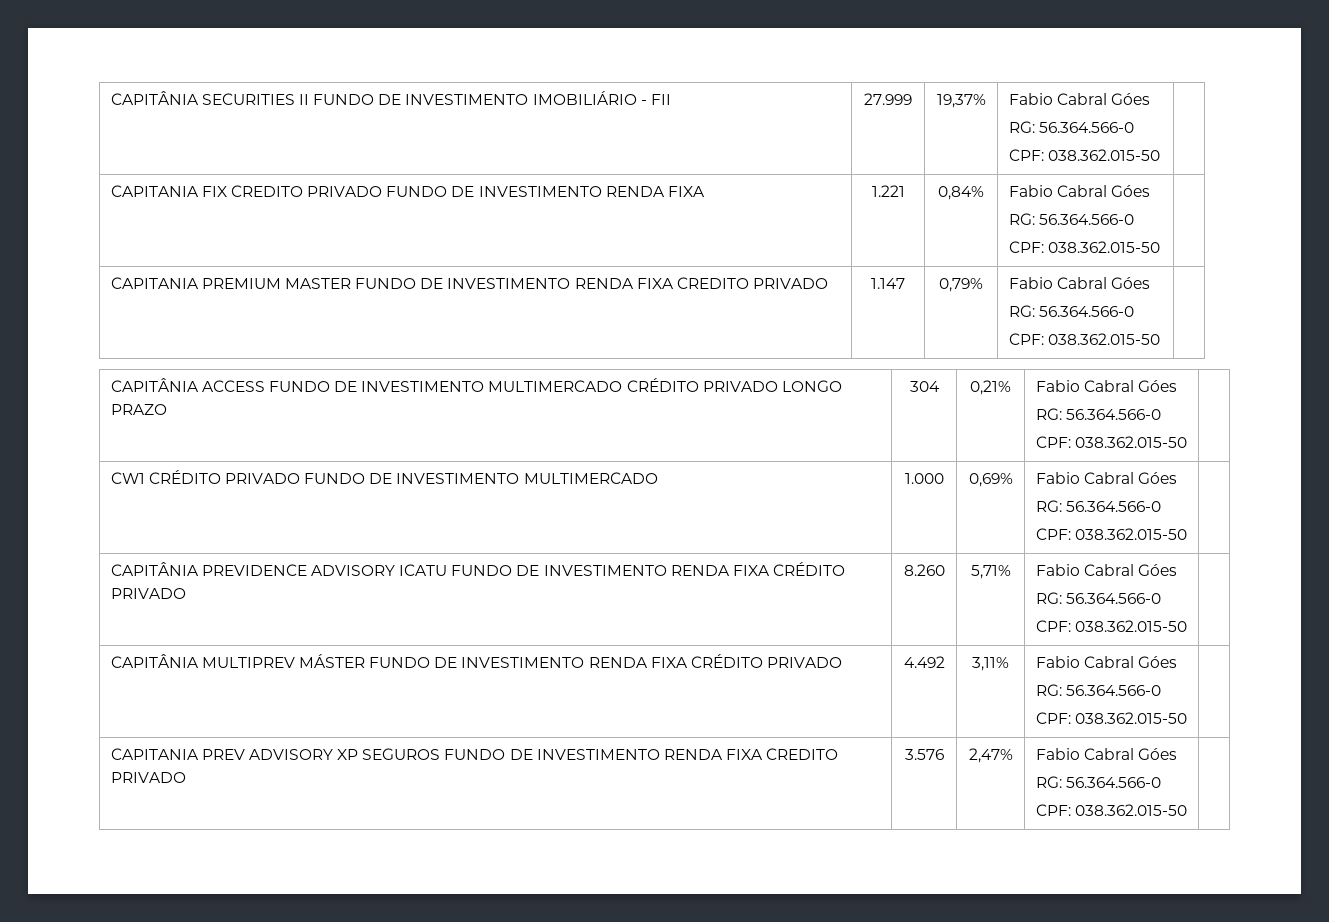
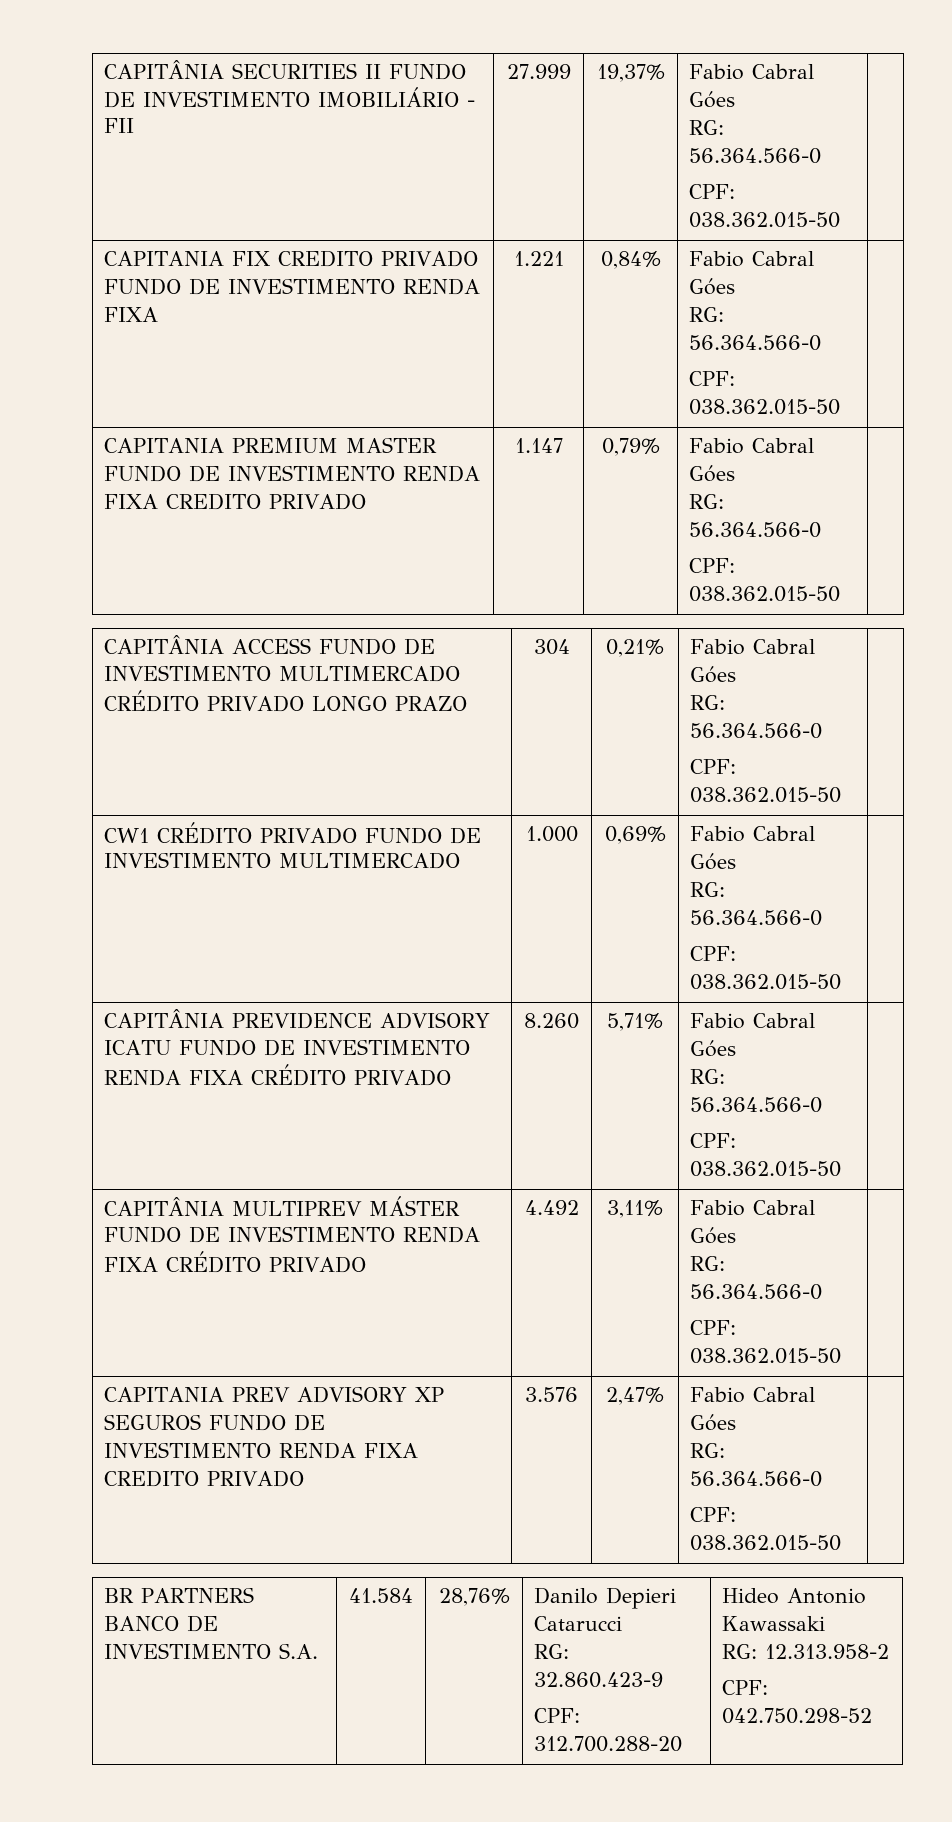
(1187, 810) none -> [104,1587,255,1603] [104,1615,219,1632] [104,1643,319,1659] [349,1588,413,1603] [438,1588,510,1606] [534,1587,677,1609] [534,1616,623,1631] [534,1644,570,1659] [534,1672,664,1688] [534,1708,581,1723] [534,1736,683,1752] [722,1588,867,1604] [722,1616,826,1631] [722,1644,890,1659] [722,1680,769,1695] [722,1708,873,1724] // BR PARTNERS BANCO DE INVESTIMENTO S.A. | 41.584 | 28,76% | Danilo Depieri Catarucci // RG: 32.860.423-9 // CPF: 312.700.288-20 | Hideo Antonio Kawassaki // RG: 12.313.958-2 // CPF: 042.750.298-52

